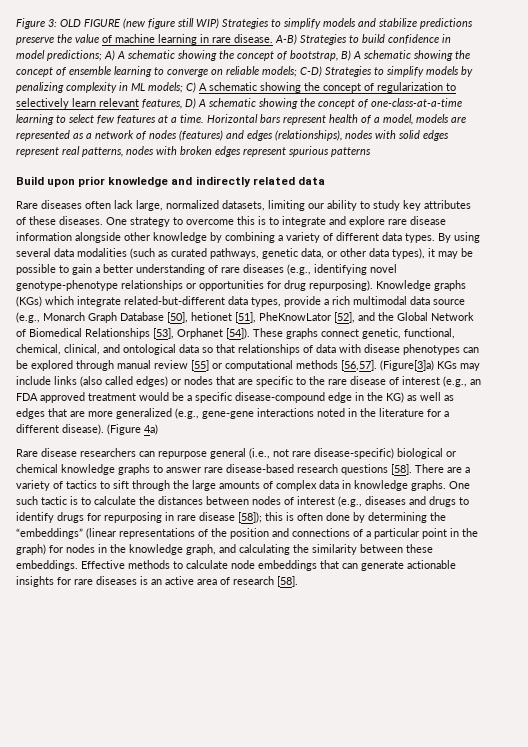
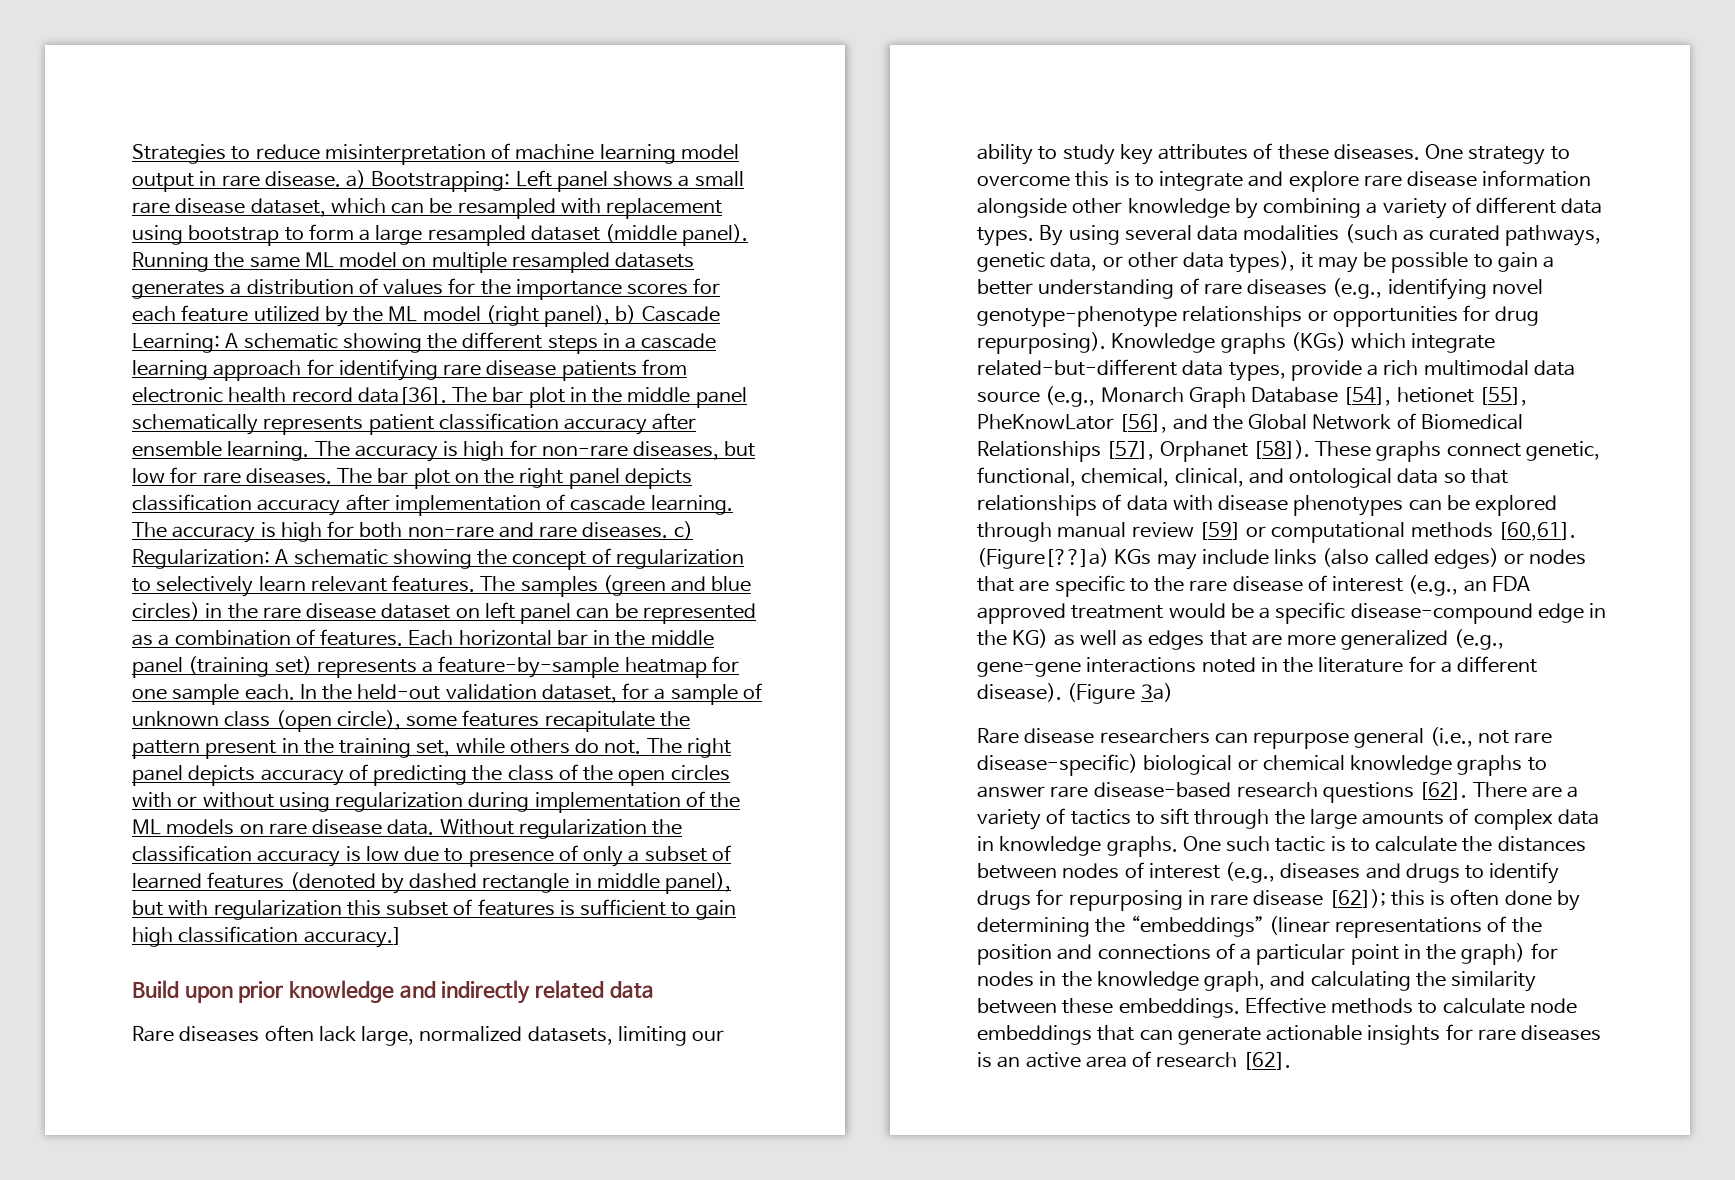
[16,18,473,29] [16,34,99,45] Figure 3: OLD FIGURE (new figure still WIP) Strategies to simplify models and stabilize predictions preserve the value -> [132,144,486,165] Strategies to reduce misinterpretation
(197, 39) none -> [680,144,739,160] [132,173,194,192] model output
[275,34,451,45] [16,50,470,61] [16,66,473,77] [16,82,196,93] A-B) Strategies to build confidence in model predictions; A) A schematic showing the concept of bootstrap, B) A schematic showing the concept of ensemble learning to converge on reliable models; C-D) Strategies to simplify models by penalizing complexity in ML models; C) -> [346,170,744,192] [132,198,723,219] [132,224,749,246] [132,252,695,273] [132,278,721,300] [132,305,720,327] [132,332,717,354] [132,359,687,381] [132,387,747,408] [132,413,697,435] [132,440,756,462] [132,467,692,489] [132,494,733,516] [132,521,693,543] [132,549,270,569] a) Bootstrapping: Left panel shows a small rare disease dataset, which can be resampled with replacement using bootstrap to form a large resampled dataset (middle panel). Running the same ML model on multiple resampled datasets generates a distribution of values for the importance scores for each feature utilized by the ML model (right panel), b) Cascade Learning: A schematic showing the different steps in a cascade learning approach for identifying rare disease patients from electronic health record data[36]. The bar plot in the middle panel schematically represents patient classification accuracy after ensemble learning. The accuracy is high for non-rare diseases, but low for rare diseases. The bar plot on the right panel depicts classification accuracy after implementation of cascade learning. The accuracy is high for both non-rare and rare diseases. c) Regularization:
[142,98,462,109] [16,114,466,125] [16,130,449,141] [16,146,371,157] features, D) A schematic showing the concept of one-class-at-a-time learning to select few features at a time. Horizontal bars represent health of a model, models are represented as a network of nodes (features) and edges (relationships), nodes with solid edges represent real patterns, nodes with broken edges represent spurious patterns -> [392,575,752,597] [132,602,756,624] [132,629,714,646] [132,656,739,678] [132,683,762,705] [132,710,690,732] [132,738,731,759] [132,764,730,786] [132,791,741,813] [132,819,683,839] [132,845,731,867] [132,872,732,894] [132,899,736,920] [132,926,402,948] features. The samples (green and blue circles) in the rare disease dataset on left panel can be represented as a combination of features. Each horizontal bar in the middle panel (training set) represents a feature-by-sample heatmap for one sample each. In the held-out validation dataset, for a sample of unknown class (open circle), some features recapitulate the pattern present in the training set, while others do not. The right panel depicts accuracy of predicting the class of the open circles with or without using regularization during implementation of the ML models on rare disease data. Without regularization the classification accuracy is low due to presence of only a subset of learned features (denoted by dashed rectangle in middle panel), but with regularization this subset of features is sufficient to gain high classification accuracy.]
[167,312,355,323] [50], hetionet [51], PheKnowLator [52], -> [1343,387,1527,406] [977,414,1168,433] [54], hetionet [55], PheKnowLator [56],
[153,328,250,339] [53], Orphanet [54]). -> [1106,440,1310,462] [57], Orphanet [58]).
[191,360,209,371] [55] -> [1198,522,1241,540] [59]
[341,360,434,371] [56,57]. (Figure[3]a) -> [1497,522,1576,541] [977,548,1109,569] [60,61]. (Figure[??]a)
[144,424,158,435] 4a) -> [1140,683,1173,702] 3a)
[391,464,412,475] [58]. -> [1419,782,1468,800] [62].
[238,512,262,523] [58]); -> [1328,889,1386,908] [62]);
[277,576,298,587] [58]. -> [1242,1052,1291,1070] [62].

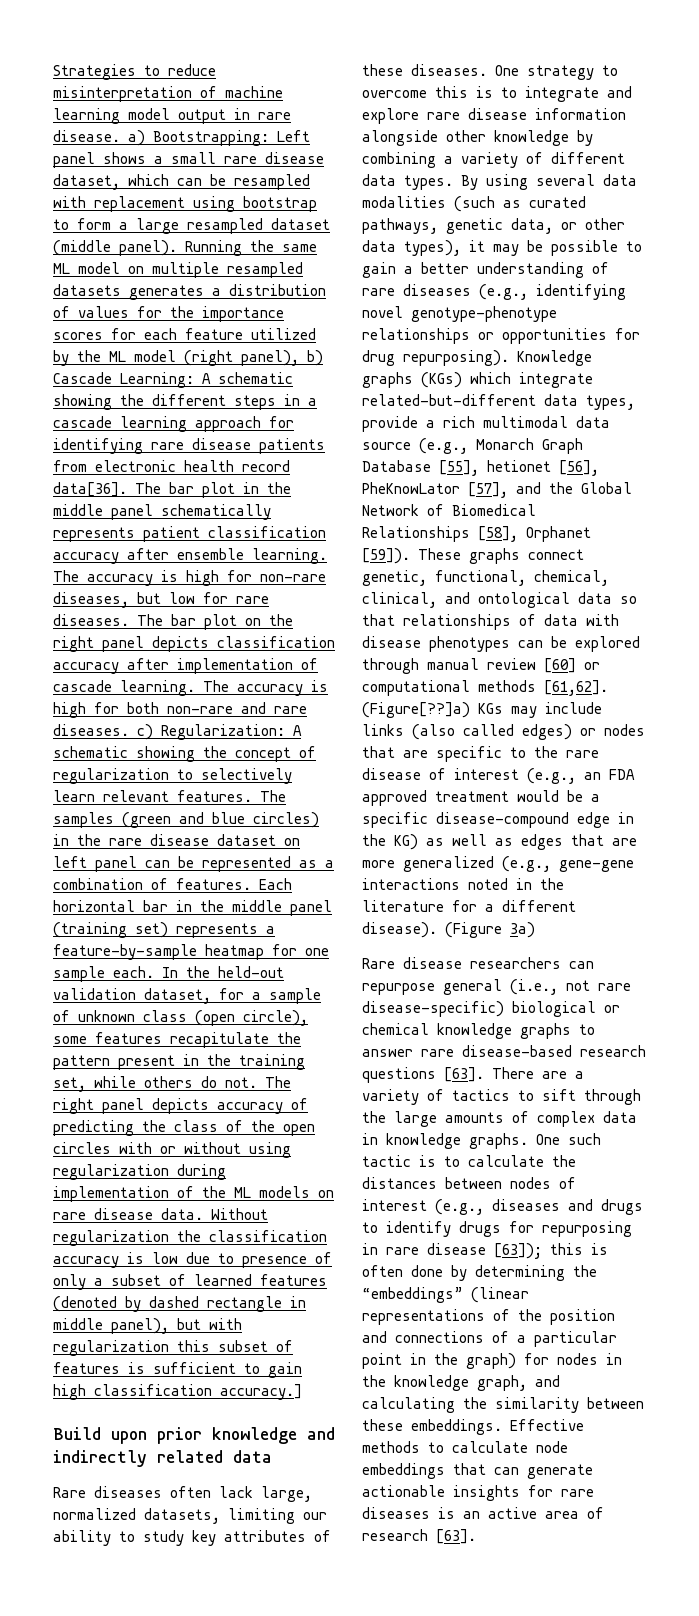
[1343,387,1527,406] [977,414,1168,433] [54], hetionet [55], PheKnowLator [56], -> [439,460,599,476] [362,482,508,498] [55], hetionet [56], PheKnowLator [57],
[1106,440,1310,462] [57], Orphanet [58]). -> [478,526,591,542] [362,548,410,564] [58], Orphanet [59]).
[1198,522,1241,540] [59] -> [544,658,576,673] [60]
[1497,522,1576,541] [60,61]. -> [544,680,608,696] [61,62].
[1419,782,1468,800] [62]. -> [444,1067,484,1082] [63].
[1328,889,1386,908] [62]); -> [494,1243,542,1259] [63]);
[1242,1052,1291,1070] [62]. -> [436,1529,476,1544] [63].

